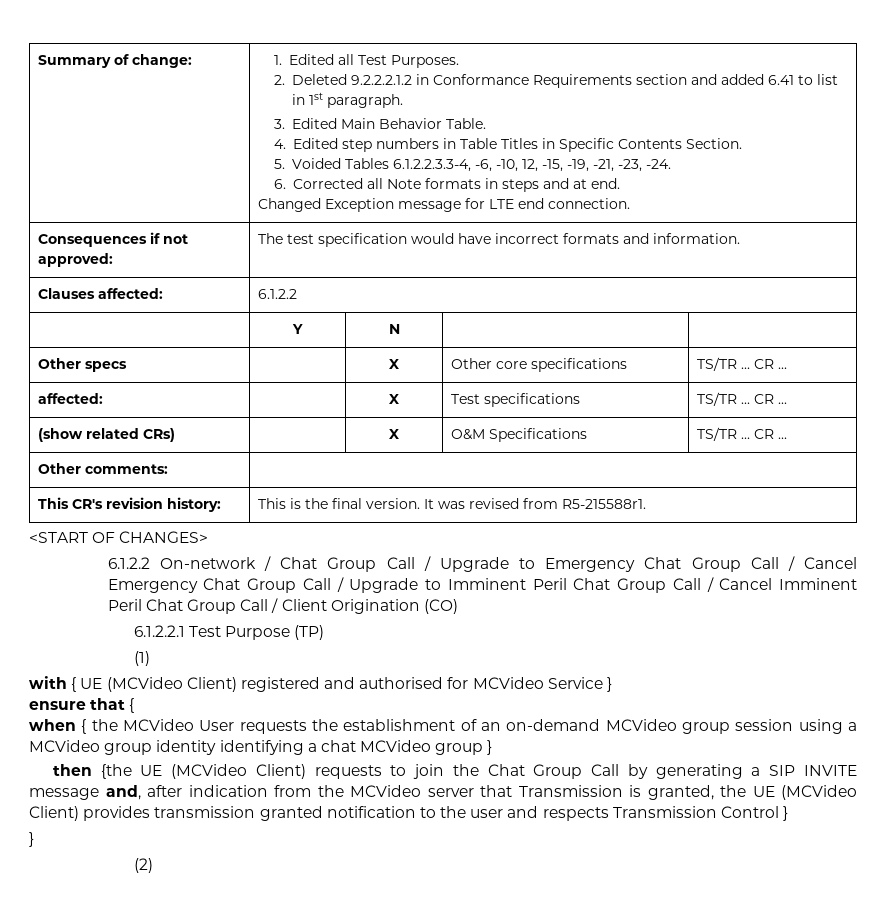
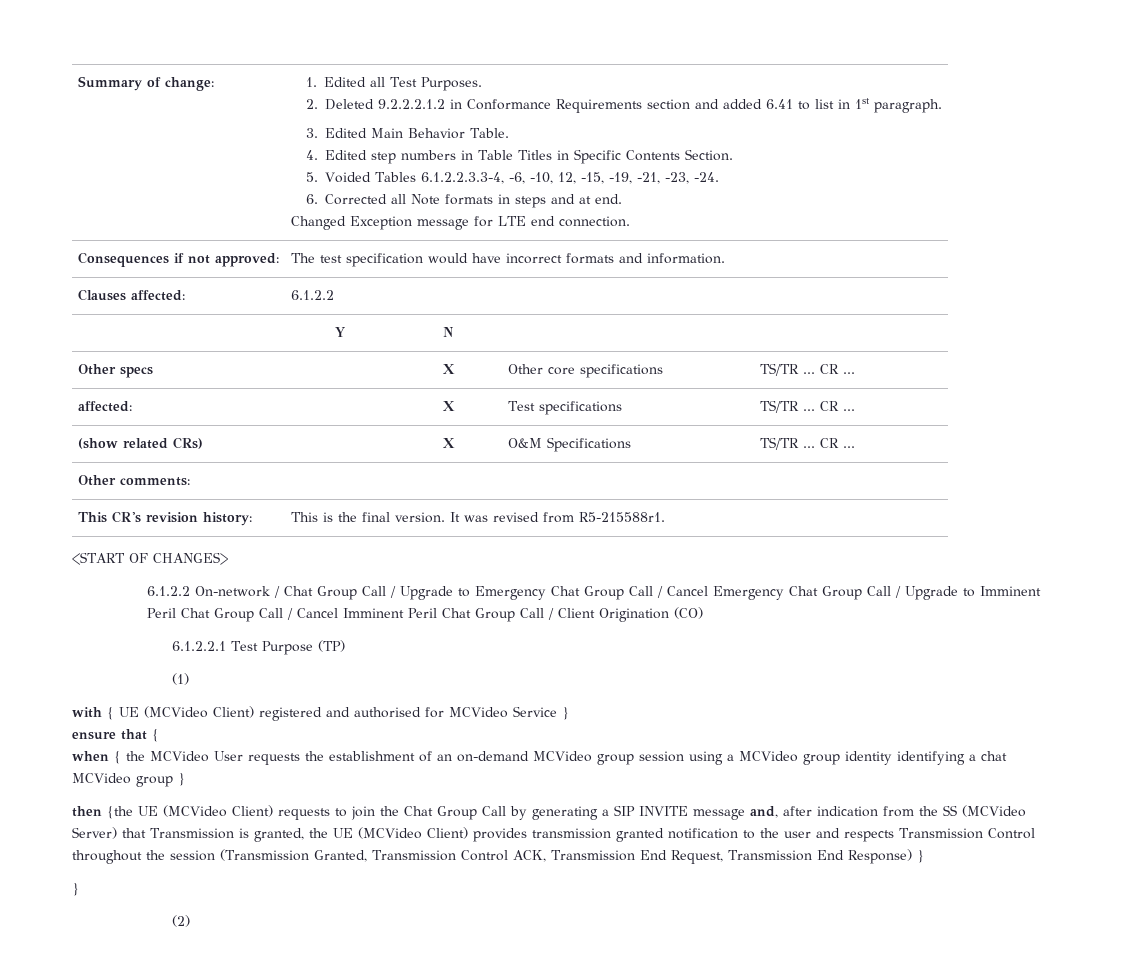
[350,785,474,797] MCVideo server -> [943,805,1026,817] [72,827,117,839] SS (MCVideo Server)
(780, 812) none -> [72,849,912,864] throughout the session (Transmission Granted, Transmission Control ACK, Transmission End Request, Transmission End Response)

